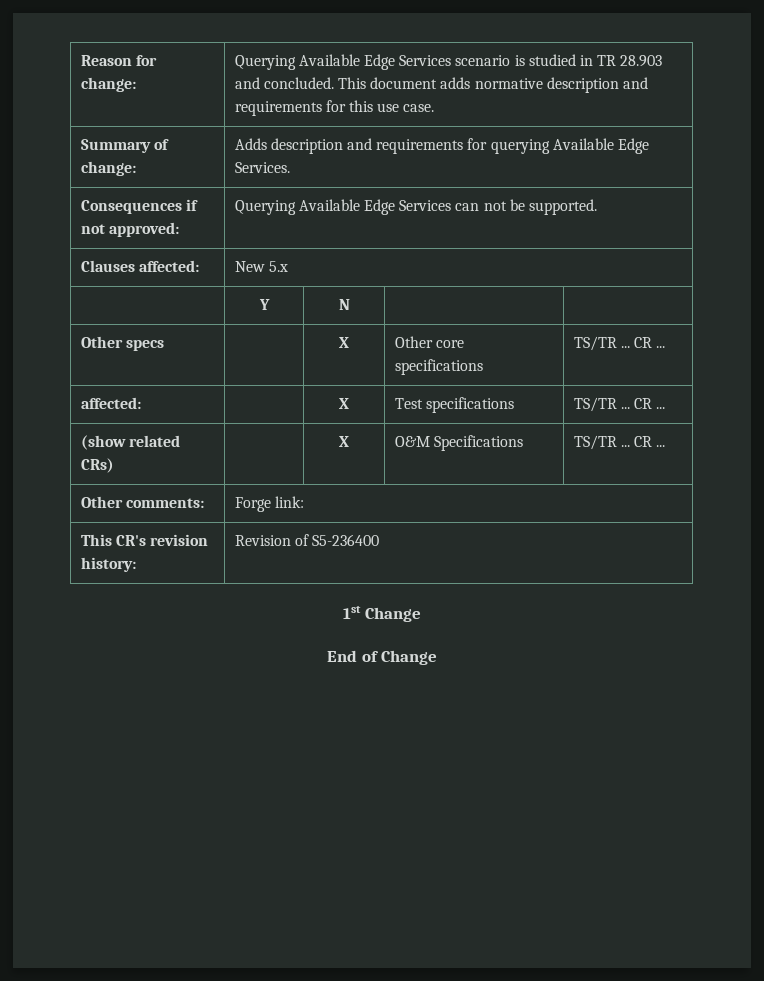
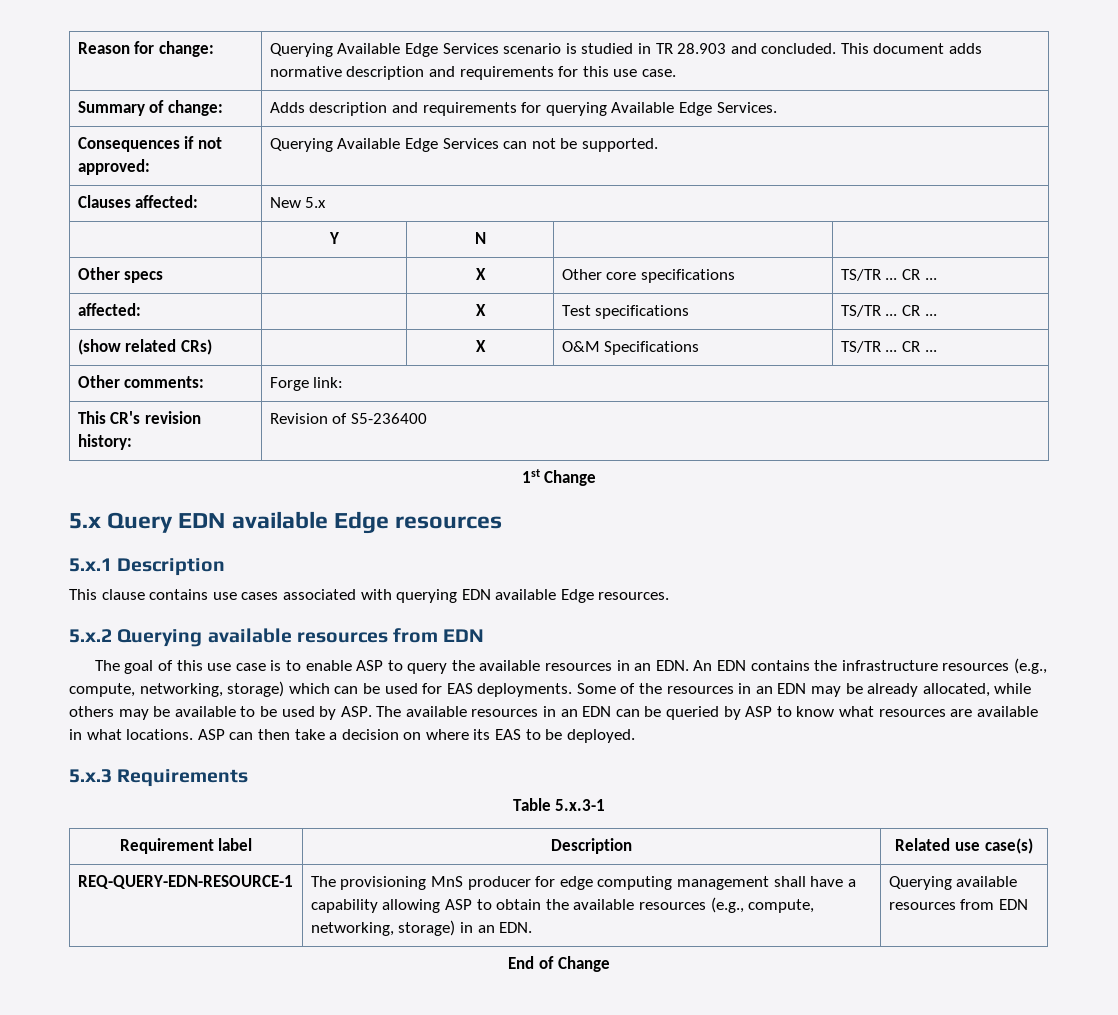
(421, 614) none -> [69,511,503,534] [69,558,226,576] [69,589,670,603] [69,628,485,647] [94,658,1047,674] [69,681,1032,697] [69,706,1038,720] [69,729,635,743] [69,769,249,787] [512,798,606,811] [119,838,253,854] [551,838,632,854] [895,838,1033,854] [77,875,293,889] [310,876,856,890] [310,897,815,913] [310,920,533,936] [888,876,1018,890] [888,899,1028,910] // 5.x Query EDN available Edge resources // 5.x.1 Description // This clause contains use cases associated with querying EDN available Edge resources. // 5.x.2 Querying available resources from EDN // The goal of this use case is to enable ASP to query the available resources in an EDN. An EDN contains the infrastructure resources (e.g., compute, networking, storage) which can be used for EAS deployments. Some of the resources in an EDN may be already allocated, while others may be available to be used by ASP. The available resources in an EDN can be queried by ASP to know what resources are available in what locations. ASP can then take a decision on where its EAS to be deployed. // 5.x.3 Requirements // Table 5.x.3-1 // Requirement label | Description | Related use case(s) // REQ-QUERY-EDN-RESOURCE-1 | The provisioning MnS producer for edge computing management shall have a capability allowing ASP to obtain the available resources (e.g., compute, networking, storage) in an EDN. | Querying available resources from EDN

